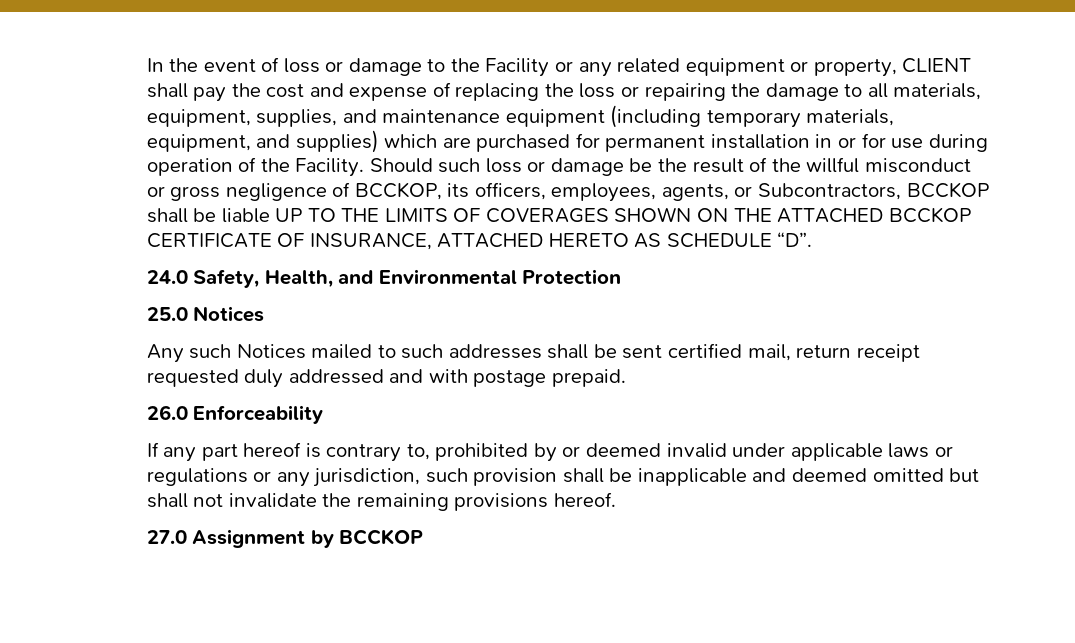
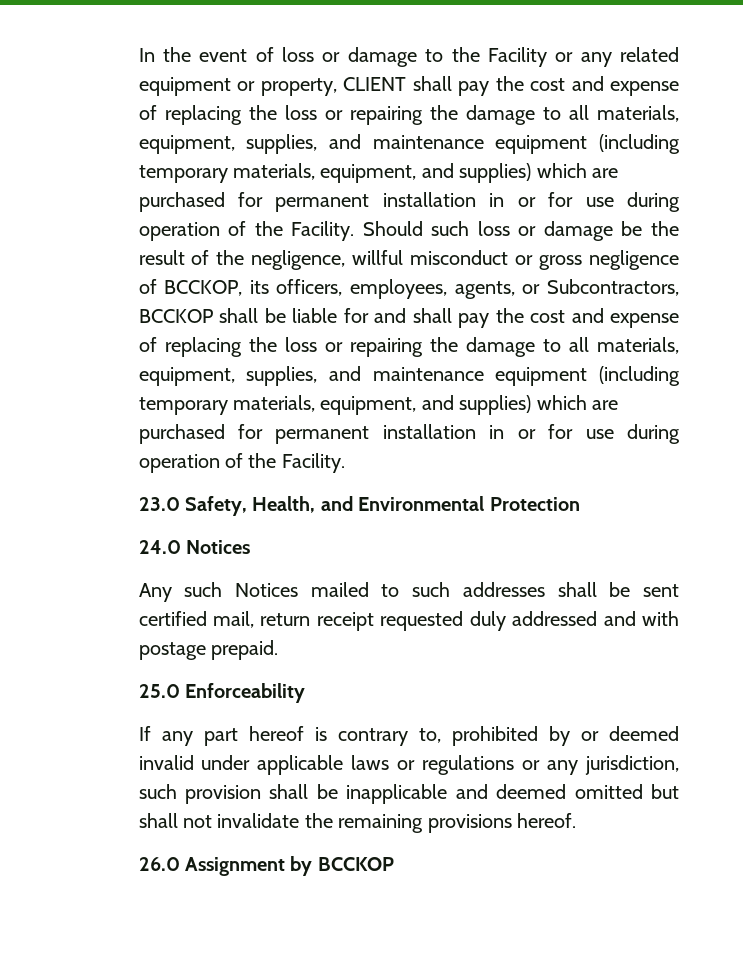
(801, 165) none -> [251,250,346,270] negligence,
[275,207,971,223] [146,232,813,250] [146,270,188,284] UP TO THE LIMITS OF COVERAGES SHOWN ON THE ATTACHED BCCKOP CERTIFICATE OF INSURANCE, ATTACHED HERETO AS SCHEDULE “D”. // 24.0 -> [343,308,680,328] [138,337,679,357] [138,366,680,386] [138,395,618,415] [138,424,680,444] [138,453,345,473] [138,497,180,511] for and shall pay the cost and expense of replacing the loss or repairing the damage to all materials, equipment, supplies, and maintenance equipment (including temporary materials, equipment, and supplies) which are purchased for permanent installation in or for use during operation of the Facility. // 23.0
[146,307,188,321] 25.0 -> [138,540,181,554] 24.0
[146,405,188,420] 26.0 -> [138,684,180,698] 25.0
[146,530,187,544] 27.0 -> [138,857,180,871] 26.0

